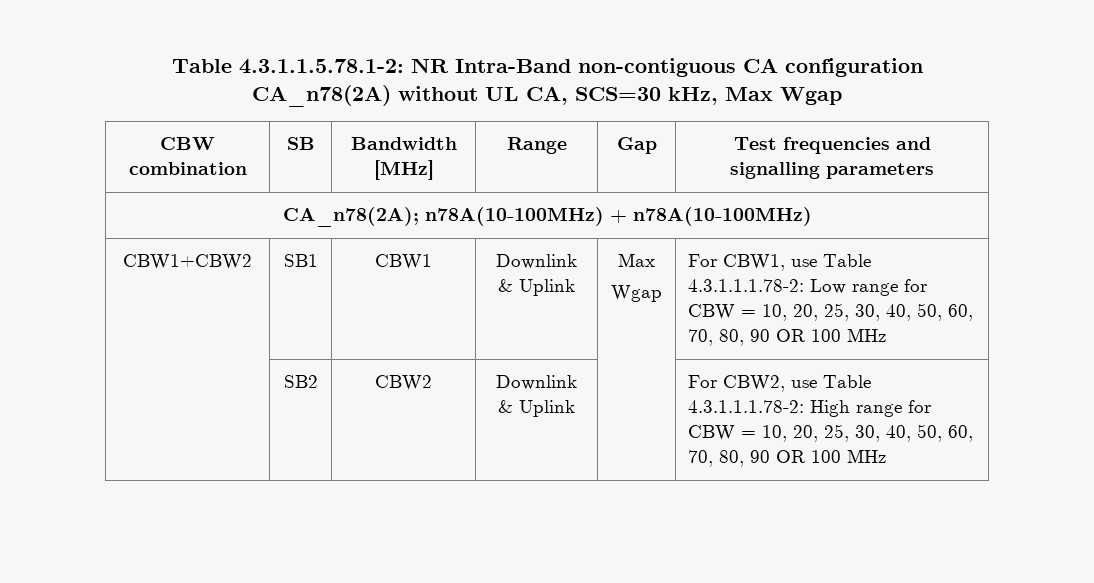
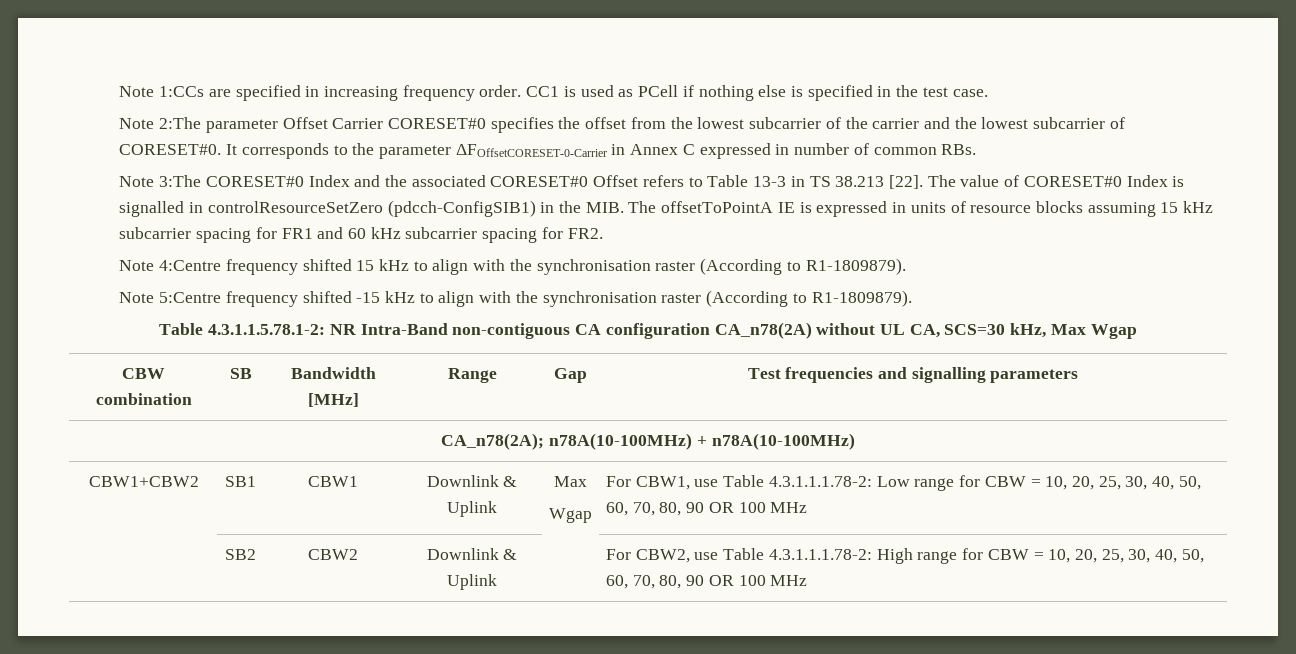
(171, 66) none -> [119,85,988,101] [119,117,1125,133] [119,143,977,159] [119,175,1185,189] [119,200,1214,217] [119,227,603,243] [119,258,906,275] [119,290,912,307] Note 1:CCs are specified in increasing frequency order. CC1 is used as PCell if nothing else is specified in the test case. // Note 2:The parameter Offset Carrier CORESET#0 specifies the offset from the lowest subcarrier of the carrier and the lowest subcarrier of CORESET#0. It corresponds to the parameter ΔFOffsetCORESET-0-Carrier in Annex C expressed in number of common RBs. // Note 3:The CORESET#0 Index and the associated CORESET#0 Offset refers to Table 13-3 in TS 38.213 [22]. The value of CORESET#0 Index is signalled in controlResourceSetZero (pdcch-ConfigSIB1) in the MIB. The offsetToPointA IE is expressed in units of resource blocks assuming 15 kHz subcarrier spacing for FR1 and 60 kHz subcarrier spacing for FR2. // Note 4:Centre frequency shifted 15 kHz to align with the synchronisation raster (According to R1-1809879). // Note 5:Centre frequency shifted -15 kHz to align with the synchronisation raster (According to R1-1809879). //

